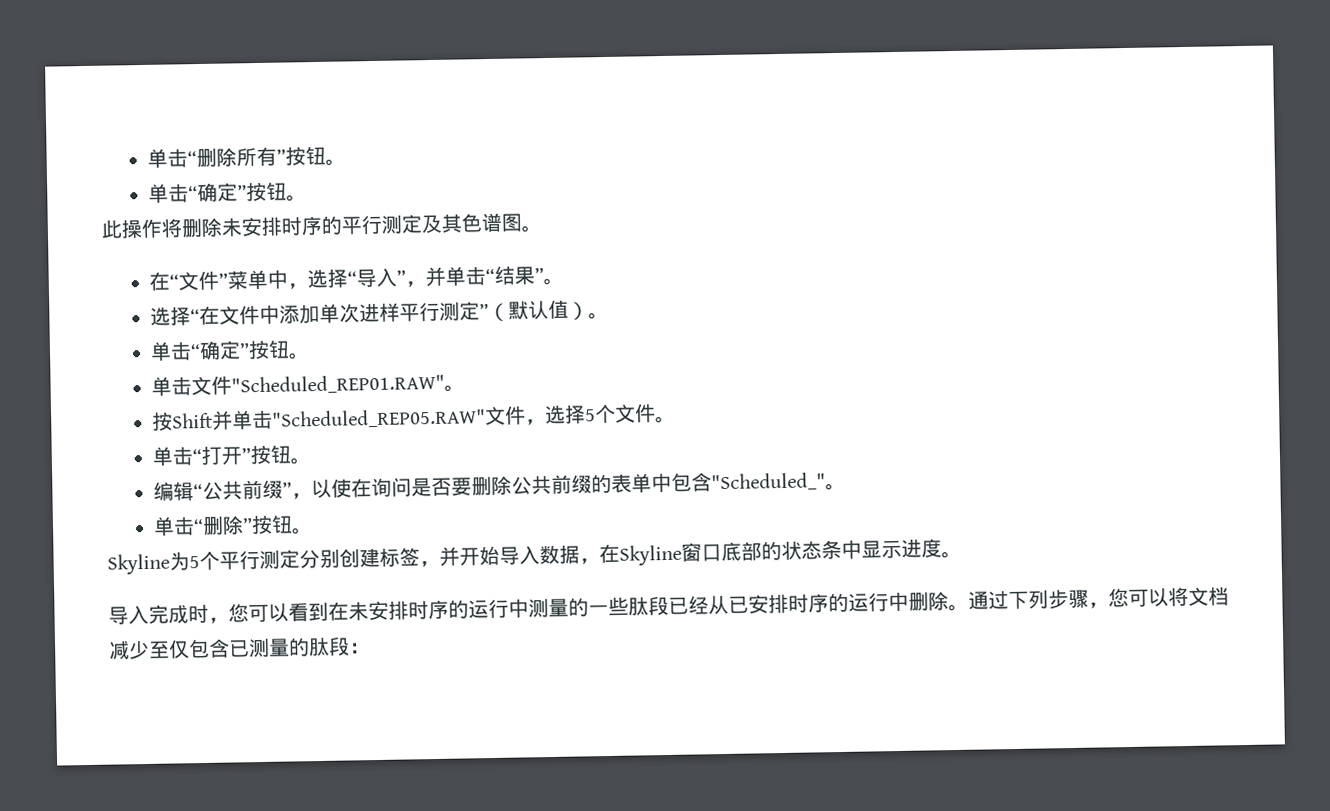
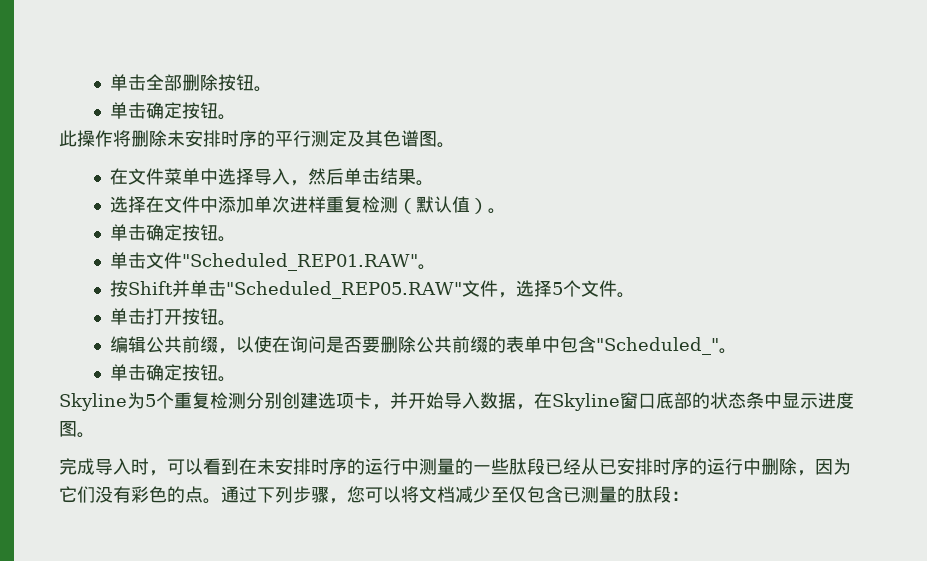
[147,145,347,168] [148,182,248,203] 单击“删除所有”按钮。 // 单击“确定” -> [109,74,272,92] [109,102,182,119] 单击全部删除按钮。 // 单击确定
[169,265,545,291] “文件”菜单中，选择“导入”，并单击“结果” -> [127,168,416,186] 文件菜单中选择导入，然后单击结果
[190,309,201,324] “ -> (146, 204) none
[399,301,490,322] 平行测定” -> [325,196,398,213] 重复检测
[190,340,251,361] “确定” -> [145,224,182,241] 确定
[192,445,252,466] “打开” -> [145,308,182,325] 打开
[193,479,293,501] “公共前缀” -> [145,336,218,353] 公共前缀
[193,515,254,535] “删除” -> [145,364,182,381] 确定
[219,549,300,570] 平行测定 -> [174,392,246,409] 重复检测
[379,547,420,567] 标签 -> [318,392,372,409] 选项卡
[941,550,962,559] [108,603,249,625] 。 // 导入完成时，您 -> [59,421,95,438] [59,458,167,476] 图。 // 完成导入时，
(949, 601) none -> [797,458,851,476] [59,486,203,503] ，因为它们没有彩色的点

